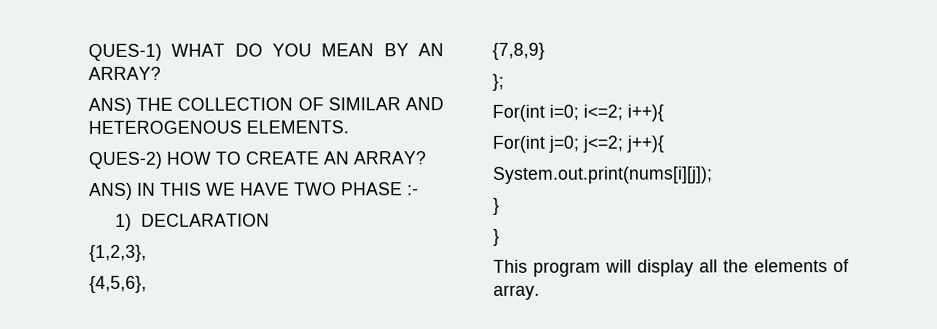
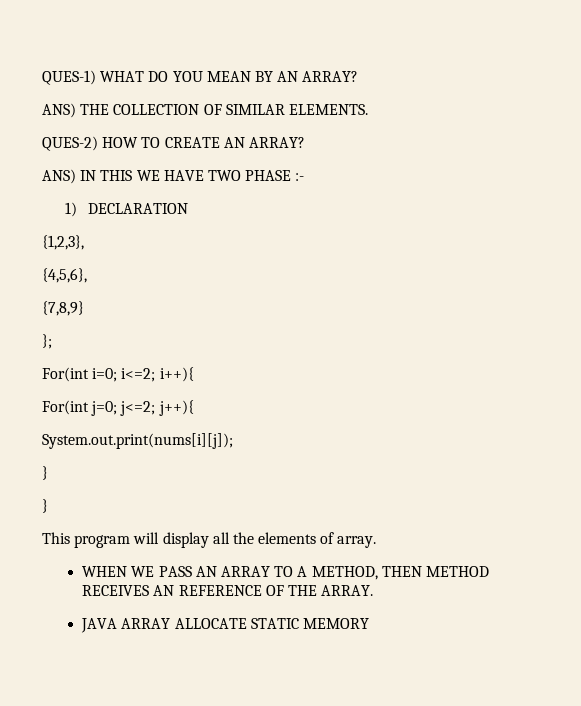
[404,97,444,111] [88,120,242,134] AND HETEROGENOUS -> (285, 109) none
(540, 292) none -> [82,566,489,580] [82,585,374,596] [81,618,370,633] // WHEN WE PASS AN ARRAY TO A METHOD, THEN METHOD RECEIVES AN REFERENCE OF THE ARRAY. // JAVA ARRAY ALLOCATE STATIC MEMORY

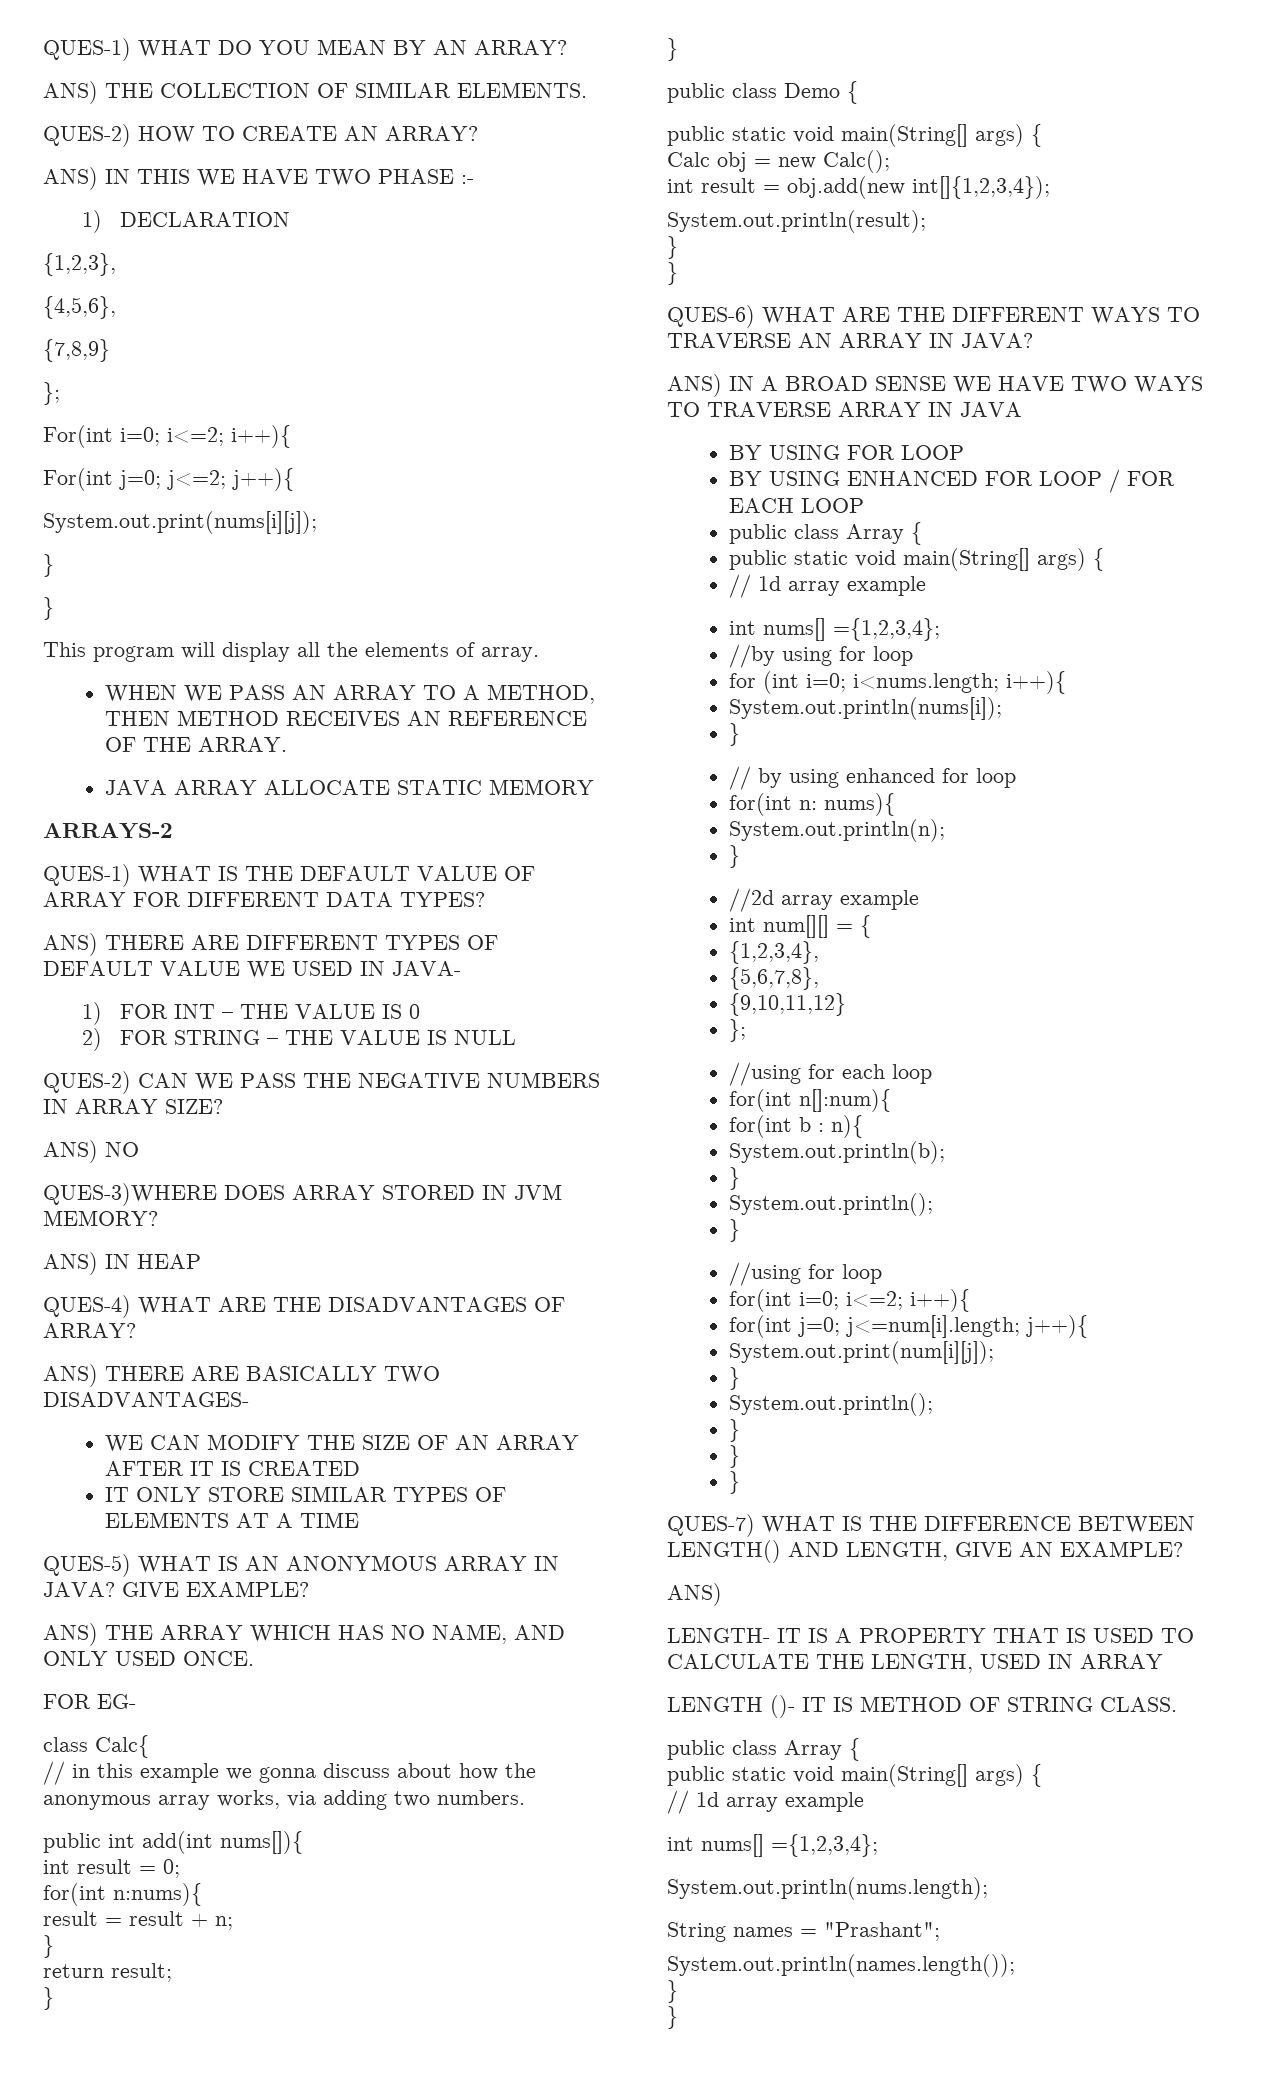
(370, 623) none -> [43,823,173,839] [43,864,535,887] [43,892,485,907] [43,933,498,956] [43,961,461,978] [81,1002,421,1025] [81,1028,517,1051] [43,1071,600,1094] [43,1099,223,1114] [43,1140,139,1163] [43,1183,562,1206] [43,1210,158,1226] [43,1252,201,1275] [43,1295,565,1318] [43,1323,136,1338] [43,1364,440,1387] [43,1392,249,1407] [105,1434,580,1452] [105,1461,361,1476] [105,1486,507,1502] [105,1512,360,1528] [43,1554,559,1577] [43,1581,309,1597] [43,1623,565,1646] [43,1651,254,1666] [43,1694,136,1709] [43,1735,149,1758] [43,1761,536,1785] [43,1790,525,1810] [43,1831,303,1854] [43,1859,180,1878] [43,1883,202,1906] [43,1911,233,1930] [43,1935,54,1958] [43,1963,172,1982] [43,1987,54,2010] [667,38,678,61] [667,81,858,104] [667,124,1042,147] [667,150,890,173] [667,176,1050,199] [667,210,926,233] [667,236,678,259] [667,262,678,285] [667,305,1200,328] [667,333,1033,348] [667,374,1203,397] [667,402,1022,417] [729,445,965,460] [729,469,1176,493] [729,498,865,513] [729,522,923,545] [729,548,1105,571] [729,574,927,598] [729,618,941,641] [729,644,914,668] [729,671,1067,694] [729,697,1003,720] [729,723,741,746] [729,766,1017,790] [729,793,896,816] [729,819,946,842] [729,845,741,868] [729,888,920,912] [729,915,872,938] [729,941,820,964] [729,967,820,990] [729,993,847,1016] [729,1019,747,1042] [729,1062,933,1086] [729,1089,892,1112] [729,1115,864,1138] [729,1141,946,1164] [729,1167,741,1190] [729,1193,934,1216] [729,1219,741,1242] [729,1262,883,1286] [729,1289,971,1312] [729,1315,1089,1338] [729,1341,995,1364] [729,1367,741,1390] [729,1393,934,1416] [729,1419,741,1442] [729,1445,741,1468] [729,1471,741,1494] [667,1514,1195,1537] [667,1540,1183,1563] [667,1583,722,1606] [667,1628,1194,1643] [667,1654,1163,1673] [667,1695,1177,1718] [667,1738,860,1761] [667,1764,1042,1787] [667,1790,864,1814] [667,1834,878,1857] [667,1877,988,1900] [667,1922,940,1942] [667,1954,1015,1977] [667,1980,678,2003] [667,2006,678,2029] // ARRAYS-2 // QUES-1) WHAT IS THE DEFAULT VALUE OF ARRAY FOR DIFFERENT DATA TYPES? // ANS) THERE ARE DIFFERENT TYPES OF DEFAULT VALUE WE USED IN JAVA- // 1) FOR INT – THE VALUE IS 0 // 2) FOR STRING – THE VALUE IS NULL // QUES-2) CAN WE PASS THE NEGATIVE NUMBERS IN ARRAY SIZE? // ANS) NO // QUES-3)WHERE DOES ARRAY STORED IN JVM MEMORY? // ANS) IN HEAP // QUES-4) WHAT ARE THE DISADVANTAGES OF ARRAY? // ANS) THERE ARE BASICALLY TWO DISADVANTAGES- // WE CAN MODIFY THE SIZE OF AN ARRAY AFTER IT IS CREATED // IT ONLY STORE SIMILAR TYPES OF ELEMENTS AT A TIME // QUES-5) WHAT IS AN ANONYMOUS ARRAY IN JAVA? GIVE EXAMPLE? // ANS) THE ARRAY WHICH HAS NO NAME, AND ONLY USED ONCE. // FOR EG- // class Calc{ // // in this example we gonna discuss about how the anonymous array works, via adding two numbers. // public int add(int nums[]){ // int result = 0; // for(int n:nums){ // result = result + n; // } // return result; // } // } // public class Demo { // public static void main(String[] args) { // Calc obj = new Calc(); // int result = obj.add(new int[]{1,2,3,4}); // System.out.println(result); // } // } // QUES-6) WHAT ARE THE DIFFERENT WAYS TO TRAVERSE AN ARRAY IN JAVA? // ANS) IN A BROAD SENSE WE HAVE TWO WAYS TO TRAVERSE ARRAY IN JAVA // BY USING FOR LOOP // BY USING ENHANCED FOR LOOP / FOR EACH LOOP // public class Array { // public static void main(String[] args) { // // 1d array example // int nums[] ={1,2,3,4}; // //by using for loop // for (int i=0; i<nums.length; i++){ // System.out.println(nums[i]); // } // // by using enhanced for loop // for(int n: nums){ // System.out.println(n); // } // //2d array example // int num[][] = { // {1,2,3,4}, // {5,6,7,8}, // {9,10,11,12} // }; // //using for each loop // for(int n[]:num){ // for(int b : n){ // System.out.println(b); // } // System.out.println(); // } // //using for loop // for(int i=0; i<=2; i++){ // for(int j=0; j<=num[i].length; j++){ // System.out.print(num[i][j]); // } // System.out.println(); // } // } // } // QUES-7) WHAT IS THE DIFFERENCE BETWEEN LENGTH() AND LENGTH, GIVE AN EXAMPLE? // ANS) // LENGTH- IT IS A PROPERTY THAT IS USED TO CALCULATE THE LENGTH, USED IN ARRAY // LENGTH ()- IT IS METHOD OF STRING CLASS. // public class Array { // public static void main(String[] args) { // // 1d array example // int nums[] ={1,2,3,4}; // System.out.println(nums.length); // String names = "Prashant"; // System.out.println(names.length()); // } // }

